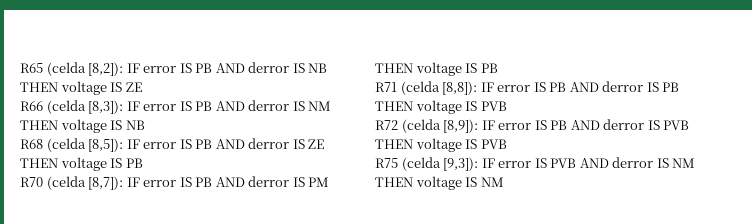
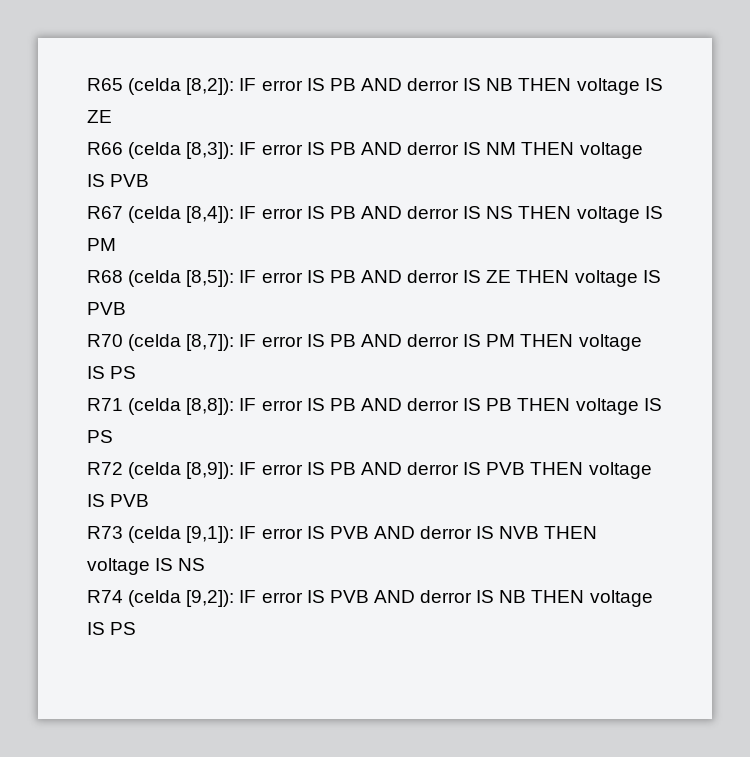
[125,120,145,130] NB -> [110,174,150,187] [87,206,663,223] [87,238,116,251] PVB // R67 (celda [8,4]): IF error IS PB AND derror IS NS THEN voltage IS PM
[125,158,143,168] PB -> [87,302,126,315] PVB
[480,63,498,73] PB -> [110,366,137,379] PS
[480,101,507,111] PVB -> [87,430,113,443] PS
[375,157,696,171] [375,176,504,190] R75 (celda [9,3]): IF error IS PVB AND derror IS NM THEN voltage IS NM -> [87,526,598,543] [87,558,206,575] [87,590,653,607] [87,622,137,635] R73 (celda [9,1]): IF error IS PVB AND derror IS NVB THEN voltage IS NS // R74 (celda [9,2]): IF error IS PVB AND derror IS NB THEN voltage IS PS

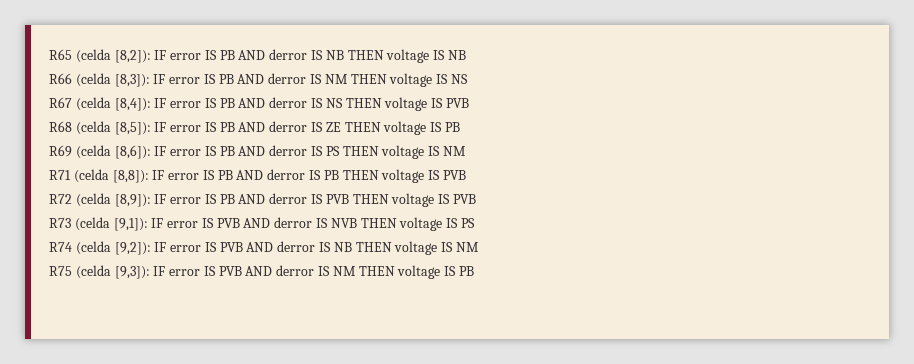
[87,110,112,123] ZE -> [447,50,466,60] NB
[110,174,150,187] PVB -> [450,74,468,84] NS
[87,238,116,251] PM -> [445,98,469,108] PVB
[87,302,126,315] [87,334,642,351] [87,366,137,379] PVB // R70 (celda [8,7]): IF error IS PB AND derror IS PM THEN voltage IS PS -> [444,122,460,132] [49,145,466,159] PB // R69 (celda [8,6]): IF error IS PB AND derror IS PS THEN voltage IS NM
[87,430,113,443] PS -> [442,170,466,180] PVB
[178,558,206,571] NS -> [460,218,475,228] PS
[110,622,137,635] PS -> [455,242,479,252] [49,265,474,279] NM // R75 (celda [9,3]): IF error IS PVB AND derror IS NM THEN voltage IS PB

